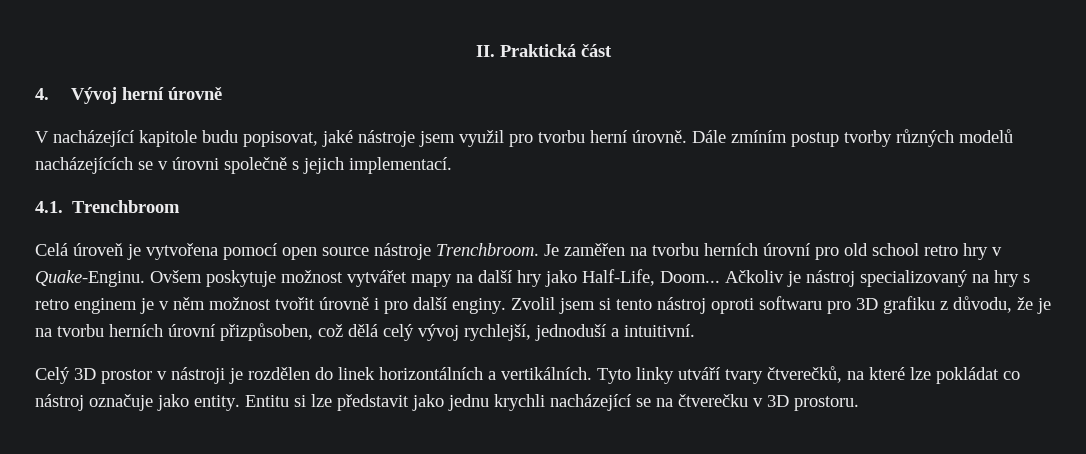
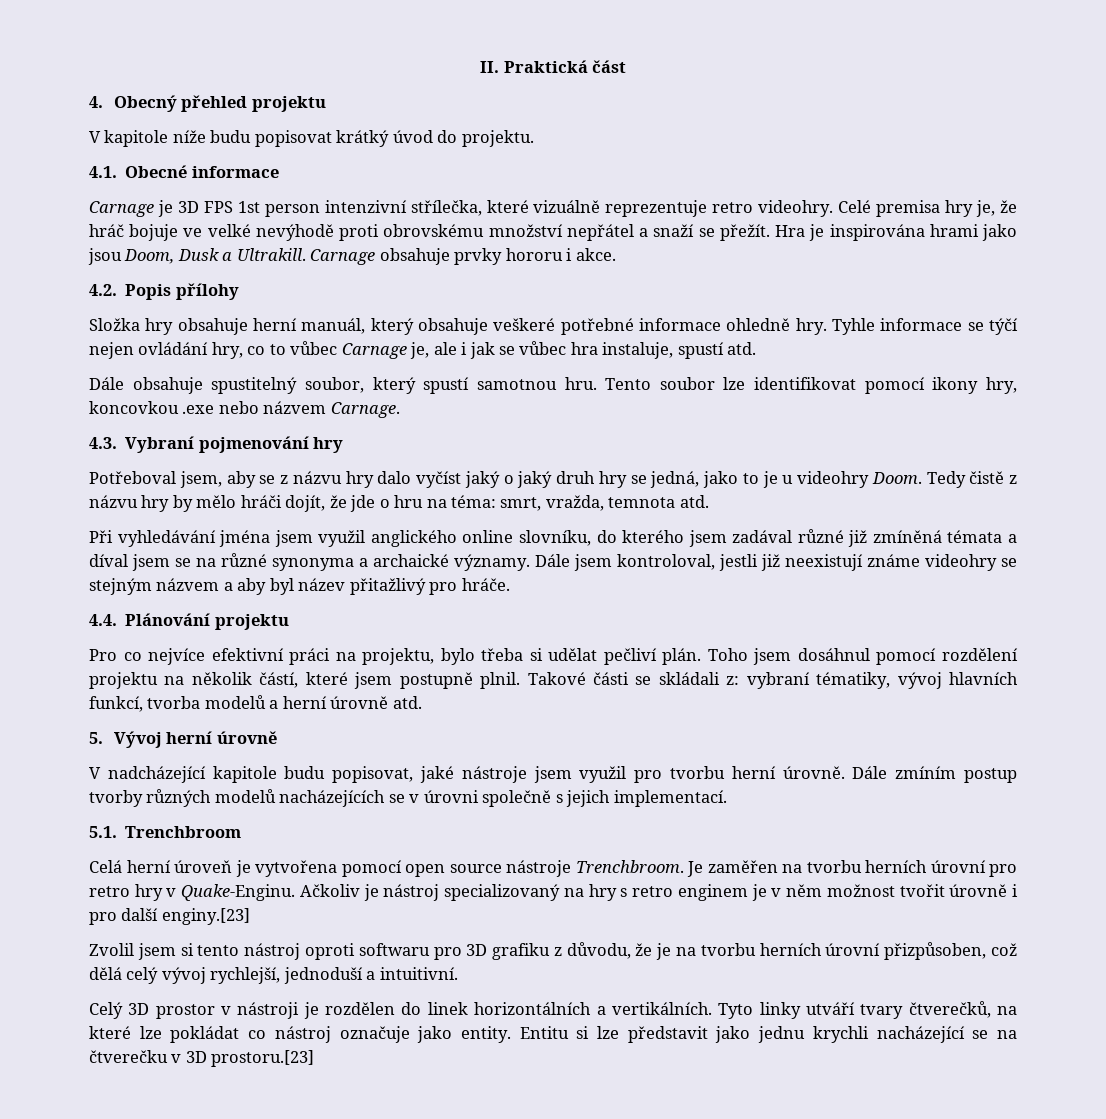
(49, 94) none -> [113,95,326,112] [89,130,534,147] [89,165,279,178] [89,200,1018,217] [89,224,1018,241] [88,248,616,265] [89,283,239,300] [89,318,1019,335] [89,341,757,359] [89,377,1017,394] [89,401,400,418] [89,436,344,453] [89,471,1017,488] [89,495,709,512] [89,529,1017,547] [89,553,1017,571] [89,578,510,595] [89,613,289,630] [89,648,1018,665] [89,672,1018,689] [89,695,422,712] [89,732,103,744] Obecný přehled projektu // V kapitole níže budu popisovat krátký úvod do projektu. // 4.1. Obecné informace // Carnage je 3D FPS 1st person intenzivní střílečka, které vizuálně reprezentuje retro videohry. Celé premisa hry je, že hráč bojuje ve velké nevýhodě proti obrovskému množství nepřátel a snaží se přežít. Hra je inspirována hrami jako jsou Doom, Dusk a Ultrakill. Carnage obsahuje prvky hororu i akce. // 4.2. Popis přílohy // Složka hry obsahuje herní manuál, který obsahuje veškeré potřebné informace ohledně hry. Tyhle informace se týčí nejen ovládání hry, co to vůbec Carnage je, ale i jak se vůbec hra instaluje, spustí atd. // Dále obsahuje spustitelný soubor, který spustí samotnou hru. Tento soubor lze identifikovat pomocí ikony hry, koncovkou .exe nebo názvem Carnage. // 4.3. Vybraní pojmenování hry // Potřeboval jsem, aby se z názvu hry dalo vyčíst jaký o jaký druh hry se jedná, jako to je u videohry Doom. Tedy čistě z názvu hry by mělo hráči dojít, že jde o hru na téma: smrt, vražda, temnota atd. // Při vyhledávání jména jsem využil anglického online slovníku, do kterého jsem zadával různé již zmíněná témata a díval jsem se na různé synonyma a archaické významy. Dále jsem kontroloval, jestli již neexistují známe videohry se stejným názvem a aby byl název přitažlivý pro hráče. // 4.4. Plánování projektu // Pro co nejvíce efektivní práci na projektu, bylo třeba si udělat pečliví plán. Toho jsem dosáhnul pomocí rozdělení projektu na několik částí, které jsem postupně plnil. Takové části se skládali z: vybraní tématiky, vývoj hlavních funkcí, tvorba modelů a herní úrovně atd. // 5.
[53,130,134,147] nacházející -> [107,766,206,783] nadcházející
[35,201,63,213] 4.1. -> [89,826,117,838] 5.1.
(68, 249) none -> [126,860,171,873] herní
[844,243,919,256] old school -> (1017, 870) none
[150,269,720,287] Ovšem poskytuje možnost vytvářet mapy na další hry jako Half-Life, Doom... -> (296, 892) none
[452,298,506,314] enginy. -> [161,908,250,925] enginy.[23] //
[794,396,859,411] prostoru. -> [211,1050,315,1067] prostoru.[23]

